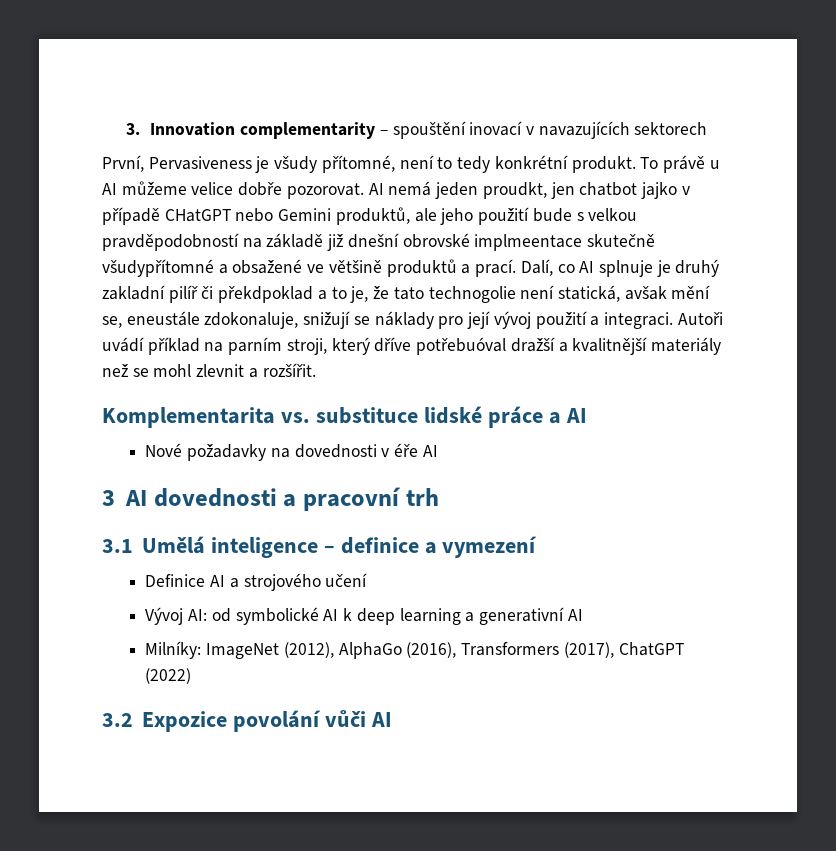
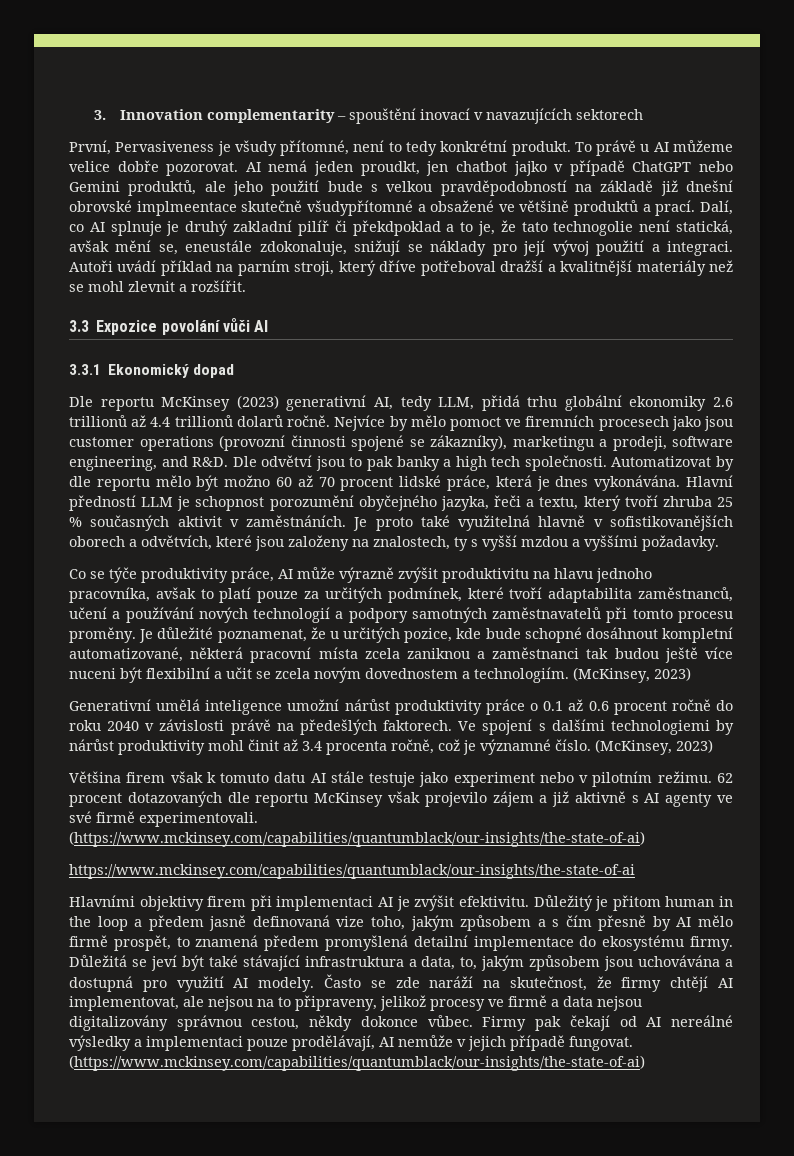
[164,209,231,222] CHatGPT -> [632,161,692,172] ChatGPT
[416,337,507,355] potřebuóval -> [420,260,496,276] potřeboval
[102,406,587,428] [145,443,438,461] [102,487,439,511] [102,536,538,558] [145,573,368,591] [145,607,583,625] [145,641,684,659] [145,668,192,684] [102,710,392,732] Komplementarita vs. substituce lidské práce a AI // Nové požadavky na dovednosti v éře AI // 3 AI dovednosti a pracovní trh // 3.1 Umělá inteligence – definice a vymezení // Definice AI a strojového učení // Vývoj AI: od symbolické AI k deep learning a generativní AI // Milníky: ImageNet (2012), AlphaGo (2016), Transformers (2017), ChatGPT (2022) // 3.2 Expozice povolání vůči AI -> [69,318,269,335] [69,364,235,378] [69,395,733,411] [69,415,733,431] [69,435,733,451] [69,455,734,471] [69,475,733,491] [69,495,733,511] [69,515,733,531] [69,535,719,551] [69,567,652,583] [69,587,733,603] [69,607,733,623] [69,627,733,643] [69,647,733,663] [69,667,691,683] [69,699,733,715] [69,719,734,735] [69,739,713,755] [69,771,733,787] [69,791,734,807] [69,811,258,827] [69,831,645,847] [69,864,635,879] [69,895,734,911] [69,915,733,931] [69,935,733,951] [69,955,734,971] [69,974,734,992] [69,995,642,1011] [69,1015,734,1031] [69,1035,633,1051] [69,1055,645,1071] 3.3 Expozice povolání vůči AI // 3.3.1 Ekonomický dopad // Dle reportu McKinsey (2023) generativní AI, tedy LLM, přidá trhu globální ekonomiky 2.6 trillionů až 4.4 trillionů dolarů ročně. Nejvíce by mělo pomoct ve firemních procesech jako jsou customer operations (provozní činnosti spojené se zákazníky), marketingu a prodeji, software engineering, and R&D. Dle odvětví jsou to pak banky a high tech společnosti. Automatizovat by dle reportu mělo být možno 60 až 70 procent lidské práce, která je dnes vykonávána. Hlavní předností LLM je schopnost porozumění obyčejného jazyka, řeči a textu, který tvoří zhruba 25 % současných aktivit v zaměstnáních. Je proto také využitelná hlavně v sofistikovanějších oborech a odvětvích, které jsou založeny na znalostech, ty s vyšší mzdou a vyššími požadavky. // Co se týče produktivity práce, AI může výrazně zvýšit produktivitu na hlavu jednoho pracovníka, avšak to platí pouze za určitých podmínek, které tvoří adaptabilita zaměstnanců, učení a používání nových technologií a podpory samotných zaměstnavatelů při tomto procesu proměny. Je důležité poznamenat, že u určitých pozice, kde bude schopné dosáhnout kompletní automatizované, některá pracovní místa zcela zaniknou a zaměstnanci tak budou ještě více nuceni být flexibilní a učit se zcela novým dovednostem a technologiím. (McKinsey, 2023) // Generativní umělá inteligence umožní nárůst produktivity práce o 0.1 až 0.6 procent ročně do roku 2040 v závislosti právě na předešlých faktorech. Ve spojení s dalšími technologiemi by nárůst produktivity mohl činit až 3.4 procenta ročně, což je významné číslo. (McKinsey, 2023) // Většina firem však k tomuto datu AI stále testuje jako experiment nebo v pilotním režimu. 62 procent dotazovaných dle reportu McKinsey však projevilo zájem a již aktivně s AI agenty ve své firmě experimentovali. (https://www.mckinsey.com/capabilities/quantumblack/our-insights/the-state-of-ai) // https://www.mckinsey.com/capabilities/quantumblack/our-insights/the-state-of-ai // Hlavními objektivy firem při implementaci AI je zvýšit efektivitu. Důležitý je přitom human in the loop a předem jasně definovaná vize toho, jakým způsobem a s čím přesně by AI mělo firmě prospět, to znamená předem promyšlená detailní implementace do ekosystému firmy. Důležitá se jeví být také stávající infrastruktura a data, to, jakým způsobem jsou uchovávána a dostupná pro využití AI modely. Často se zde naráží na skutečnost, že firmy chtějí AI implementovat, ale nejsou na to připraveny, jelikož procesy ve firmě a data nejsou digitalizovány správnou cestou, někdy dokonce vůbec. Firmy pak čekají od AI nereálné výsledky a implementaci pouze prodělávají, AI nemůže v jejich případě fungovat. (https://www.mckinsey.com/capabilities/quantumblack/our-insights/the-state-of-ai)

